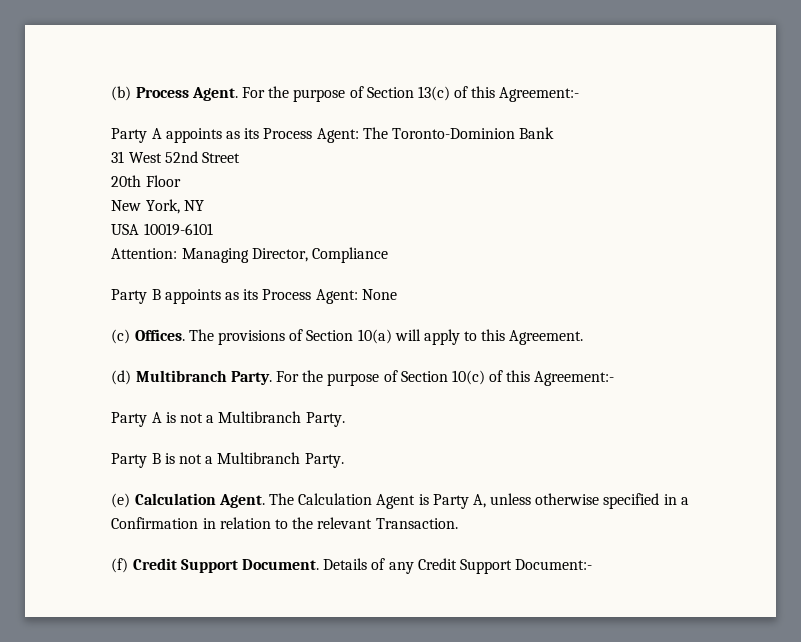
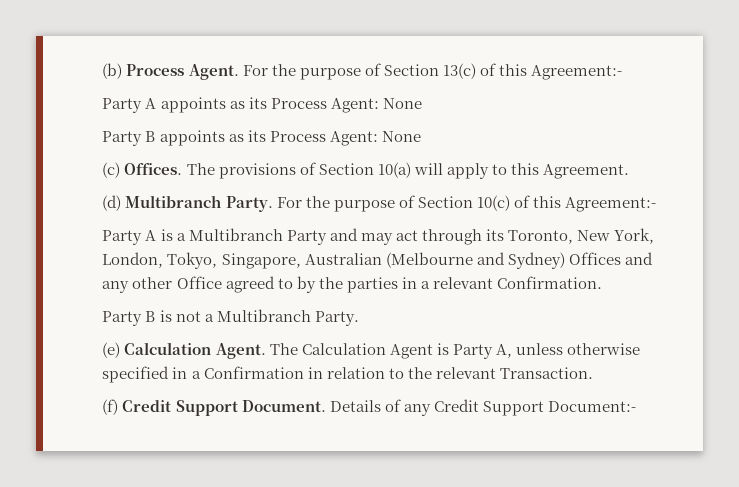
[316,127,555,143] [111,151,240,163] [111,175,181,187] [111,199,204,214] [111,223,213,236] [111,247,388,263] Agent: The Toronto-Dominion Bank // 31 West 52nd Street // 20th Floor // New York, NY // USA 10019-6101 // Attention: Managing Director, Compliance -> [330,98,422,113] Agent: None
[179,411,345,427] not a Multibranch Party. -> [176,228,655,245] [102,252,653,269] [102,276,602,293] a Multibranch Party and may act through its Toronto, New York, London, Tokyo, Singapore, Australian (Melbourne and Sydney) Offices and any other Office agreed to by the parties in a relevant Confirmation.

